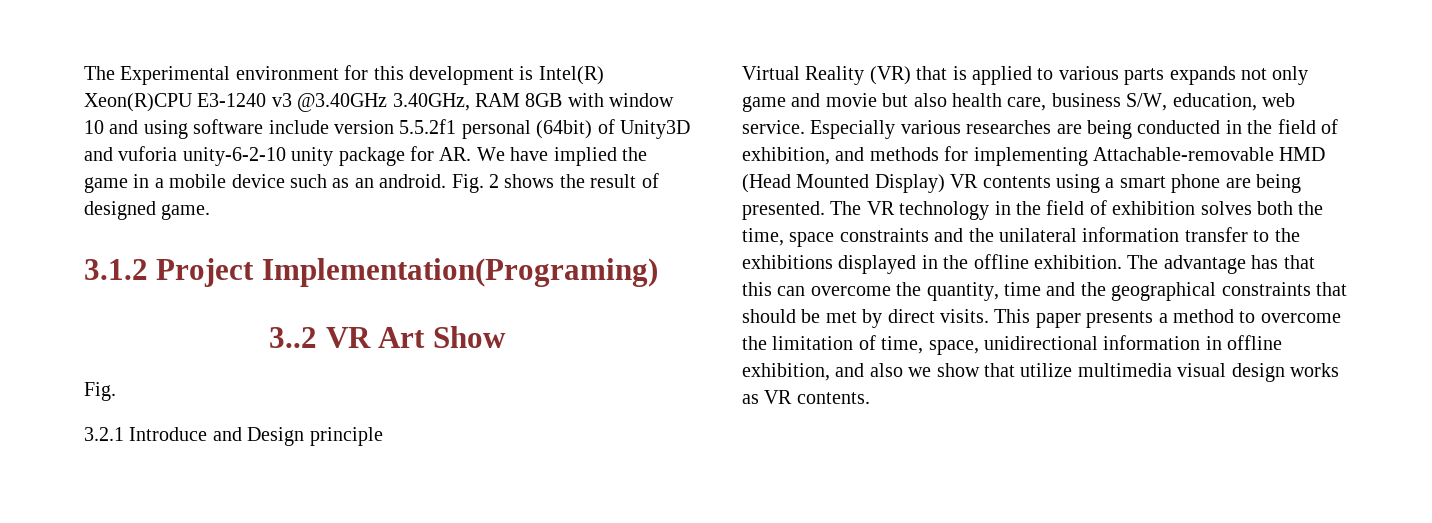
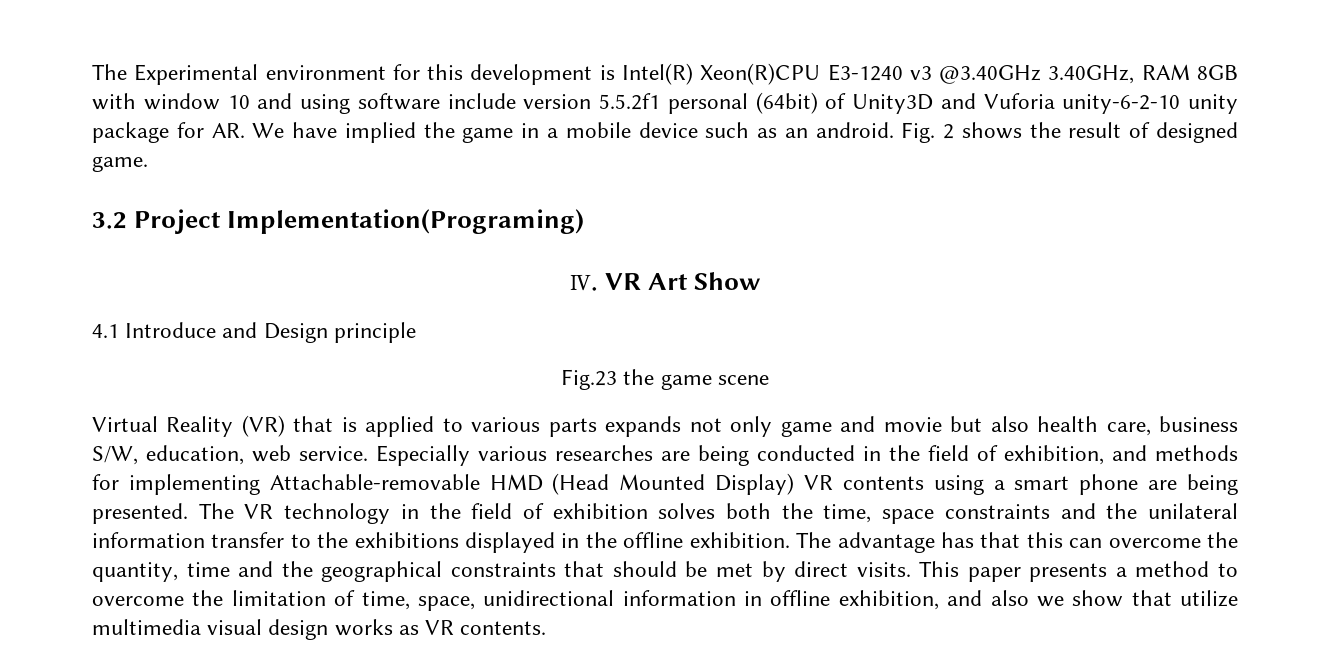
[118,146,178,161] vuforia -> [983,93,1055,109] Vuforia
[84,259,148,280] 3.1.2 -> [92,212,127,229] 3.2
[269,327,318,348] 3..2 -> [569,274,598,291] Ⅳ.
[84,382,116,401] [84,427,124,441] Fig. // 3.2.1 -> [92,324,119,338] 4.1
(383, 436) none -> [561,369,769,390] // Fig.23 the game scene

